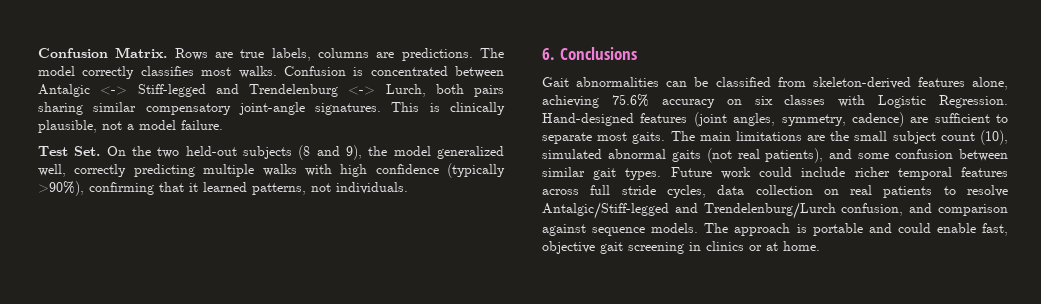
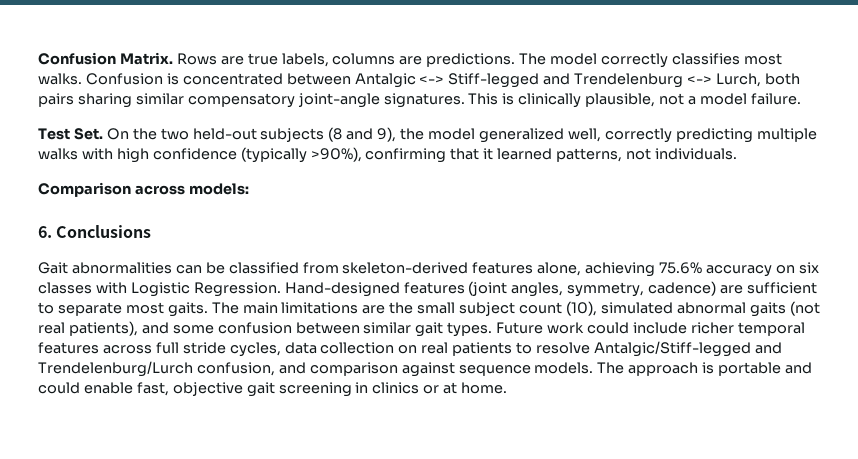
(408, 188) none -> [38,182,249,197] // Comparison across models:

